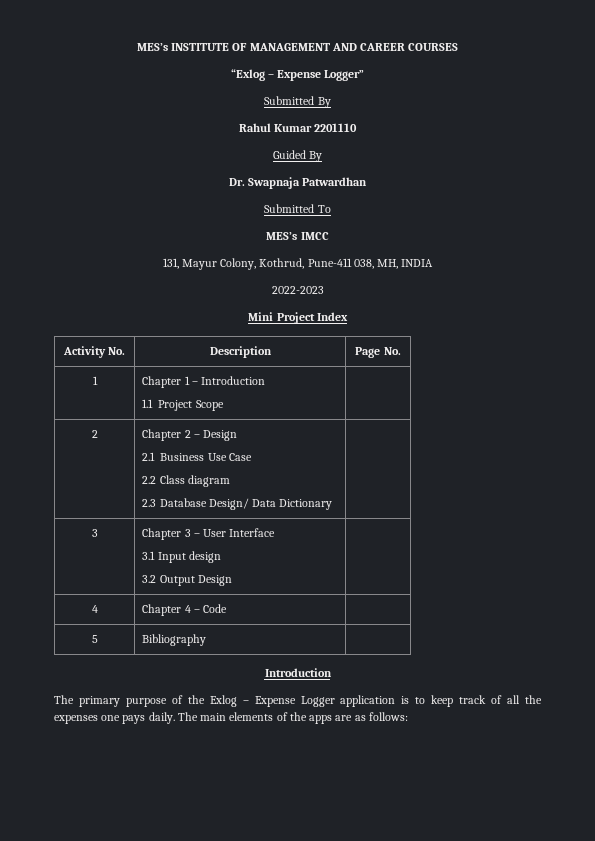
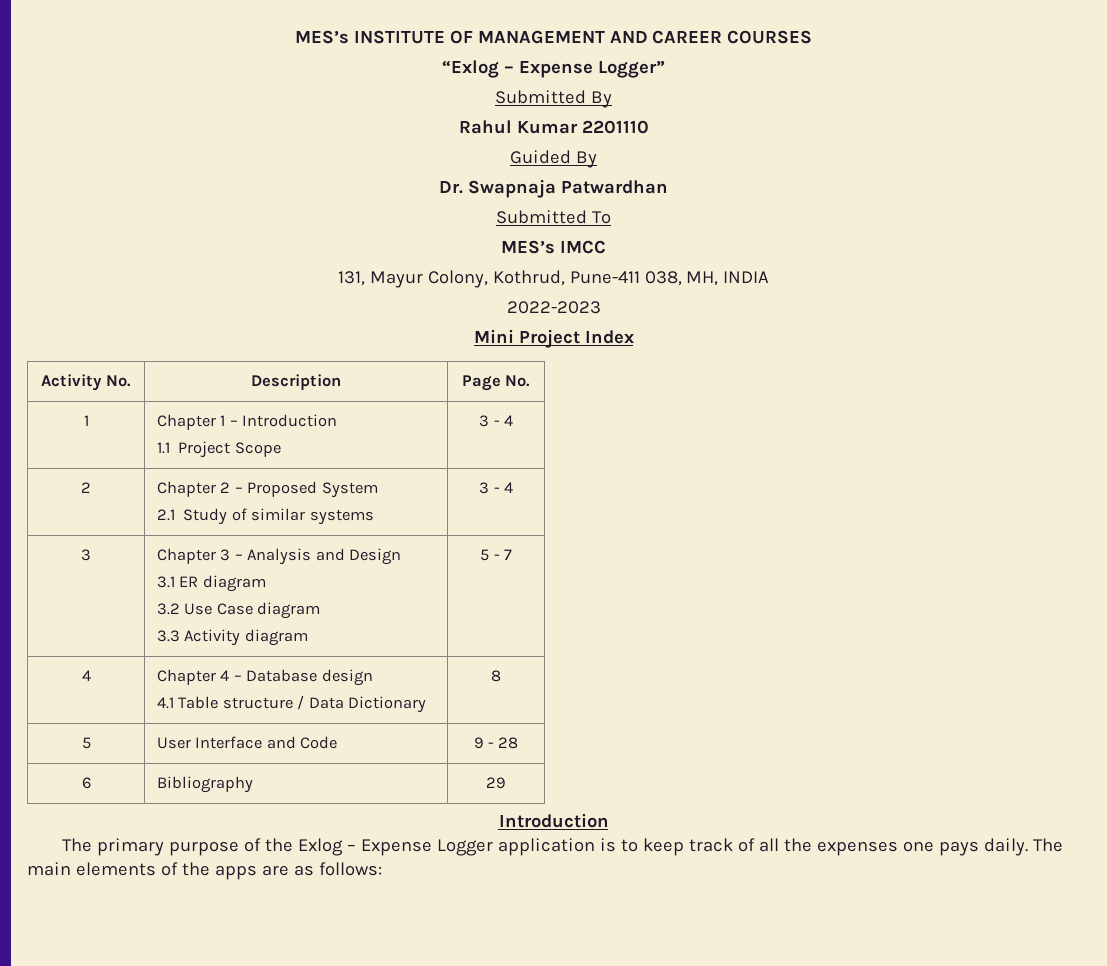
(224, 405) none -> [479,415,513,427] 3 - 4
[203,430,238,441] Design -> [247,481,378,498] Proposed System
[160,453,252,461] [142,475,230,487] [142,498,333,510] Business Use Case // 2.2 Class diagram // 2.3 Database Design/ Data Dictionary | -> [183,508,374,525] [479,482,513,494] Study of similar systems | 3 - 4
[203,528,276,537] User Interface -> [247,548,402,565] Analysis and Design
[157,551,221,563] Input design -> [179,575,266,592] ER diagram
[159,575,232,586] [91,605,98,613] [142,604,228,616] [91,635,98,643] Output Design | // 4 | Chapter 4 – Code | // 5 -> [184,602,321,619] [157,629,308,646] [480,549,512,561] [81,670,91,681] [157,669,373,686] [157,695,427,713] [491,670,501,682] [81,737,91,749] [157,736,338,749] [473,737,519,749] [81,777,91,789] Use Case diagram // 3.3 Activity diagram | 5 - 7 // 4 | Chapter 4 – Database design // 4.1 Table structure / Data Dictionary | 8 // 5 | User Interface and Code | 9 - 28 // 6
(207, 640) none -> [486,777,506,789] 29

